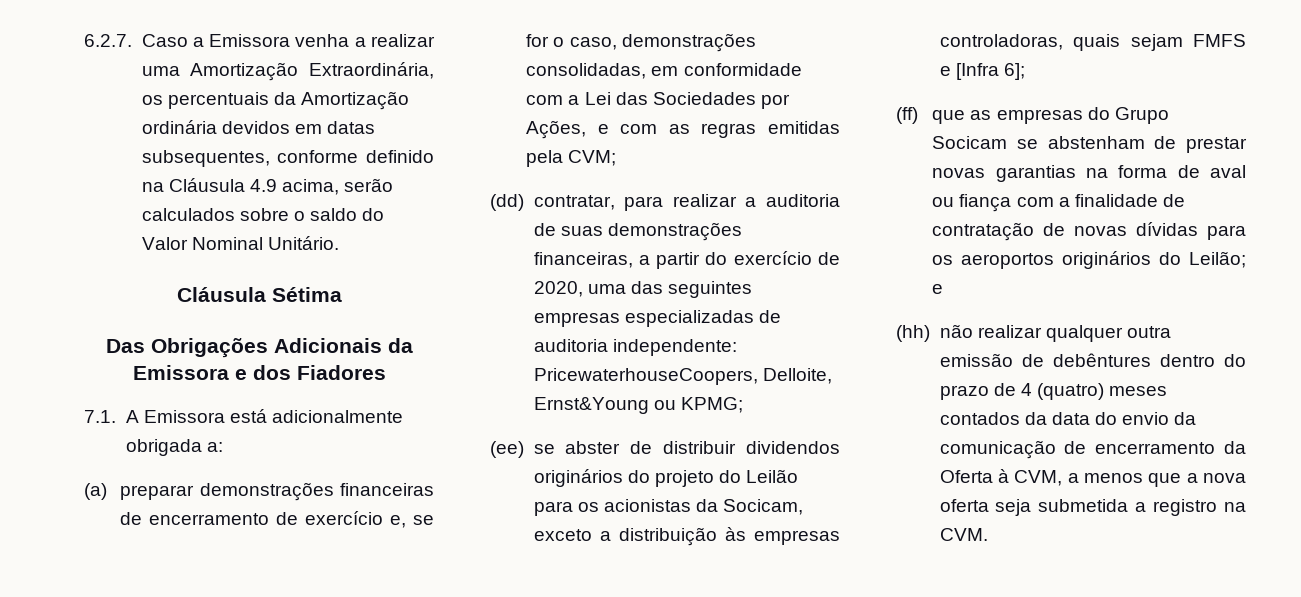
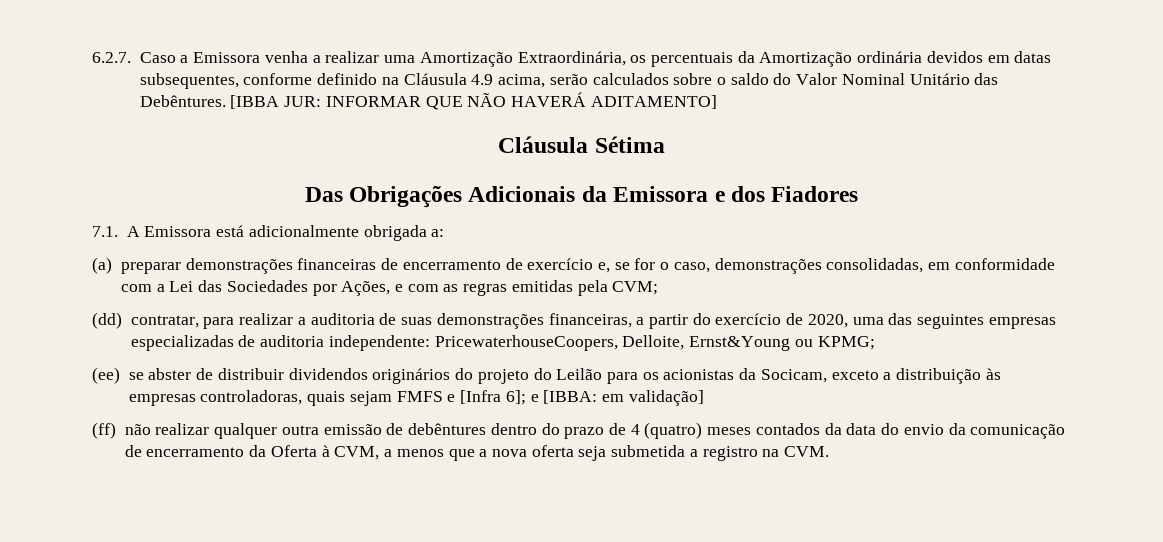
[267,236,339,250] Unitário. -> [909,73,999,85] [139,92,717,110] Unitário das Debêntures. [IBBA JUR: INFORMAR QUE NÃO HAVERÁ ADITAMENTO]
[896,107,1169,124] [932,136,1247,153] [932,165,1246,182] [932,194,1185,212] [932,222,1246,241] [932,251,1246,269] [932,284,944,294] [896,325,930,342] // (ff) que as empresas do Grupo Socicam se abstenham de prestar novas garantias na forma de aval ou fiança com a finalidade de contratação de novas dívidas para os aeroportos originários do Leilão; e // (hh) -> [530,390,704,406] [92,422,116,439] e [IBBA: em validação] // (ff)

